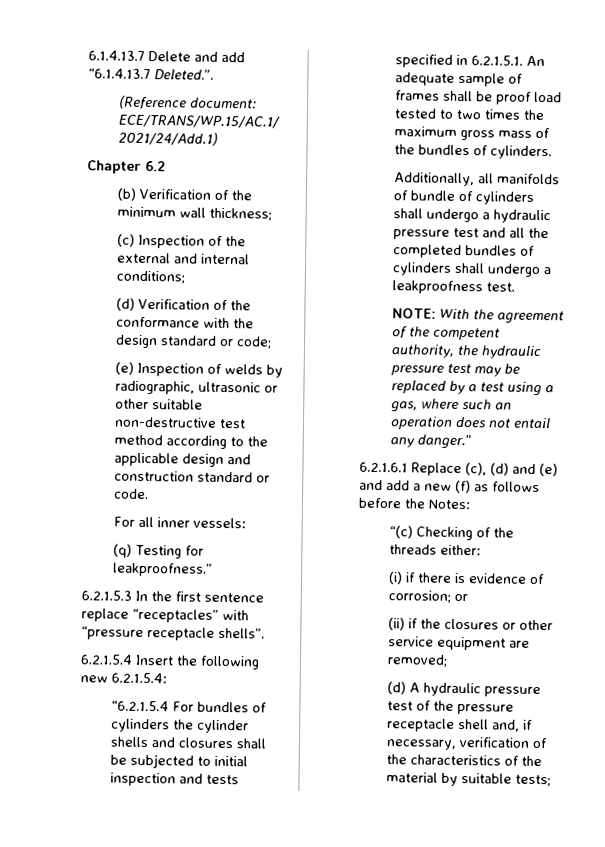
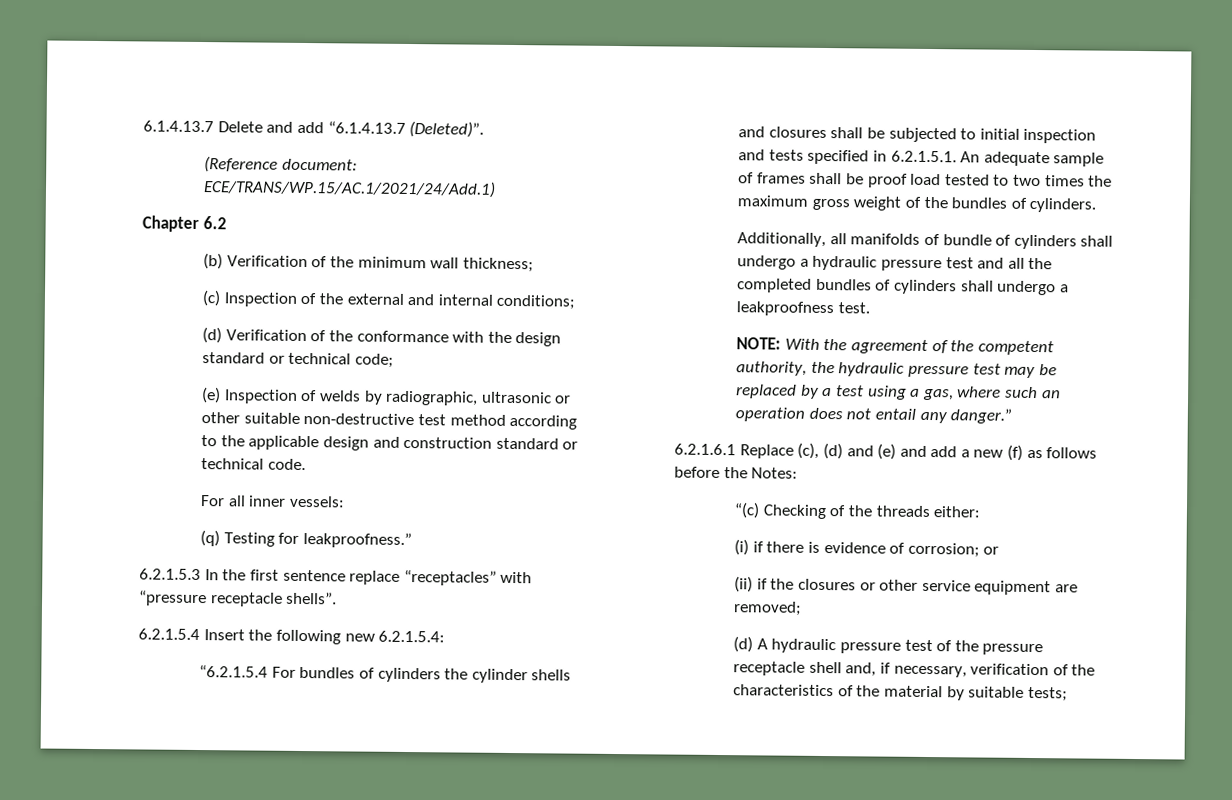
[153,69,214,80] Deleted.”. -> [409,121,485,138] (Deleted)”.
(235, 342) none -> [288,352,352,365] technical
(271, 479) none -> [201,458,265,470] technical
[498,130,533,138] mass -> [853,196,902,211] weight

